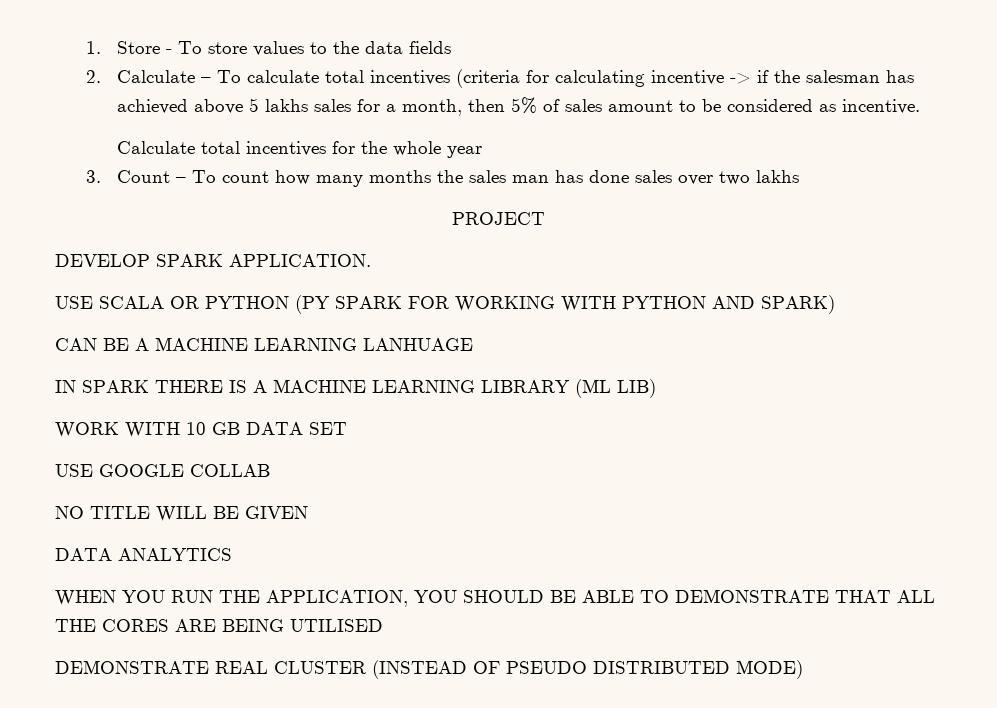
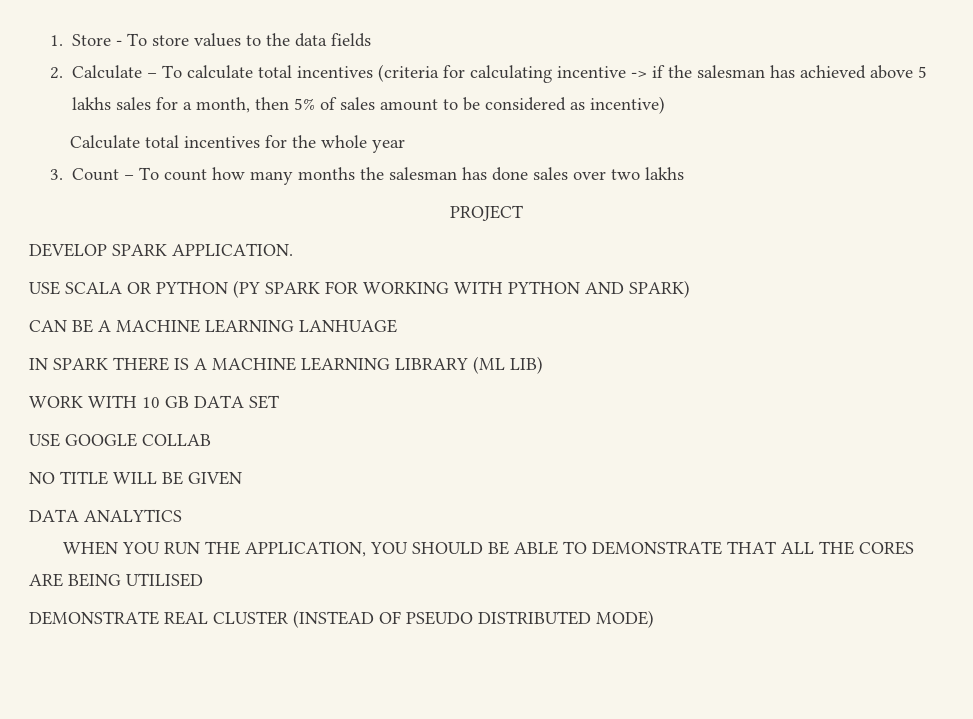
[841,99,920,114] incentive. -> [589,96,665,114] incentive)
[468,170,549,183] sales man -> [388,167,457,180] salesman

